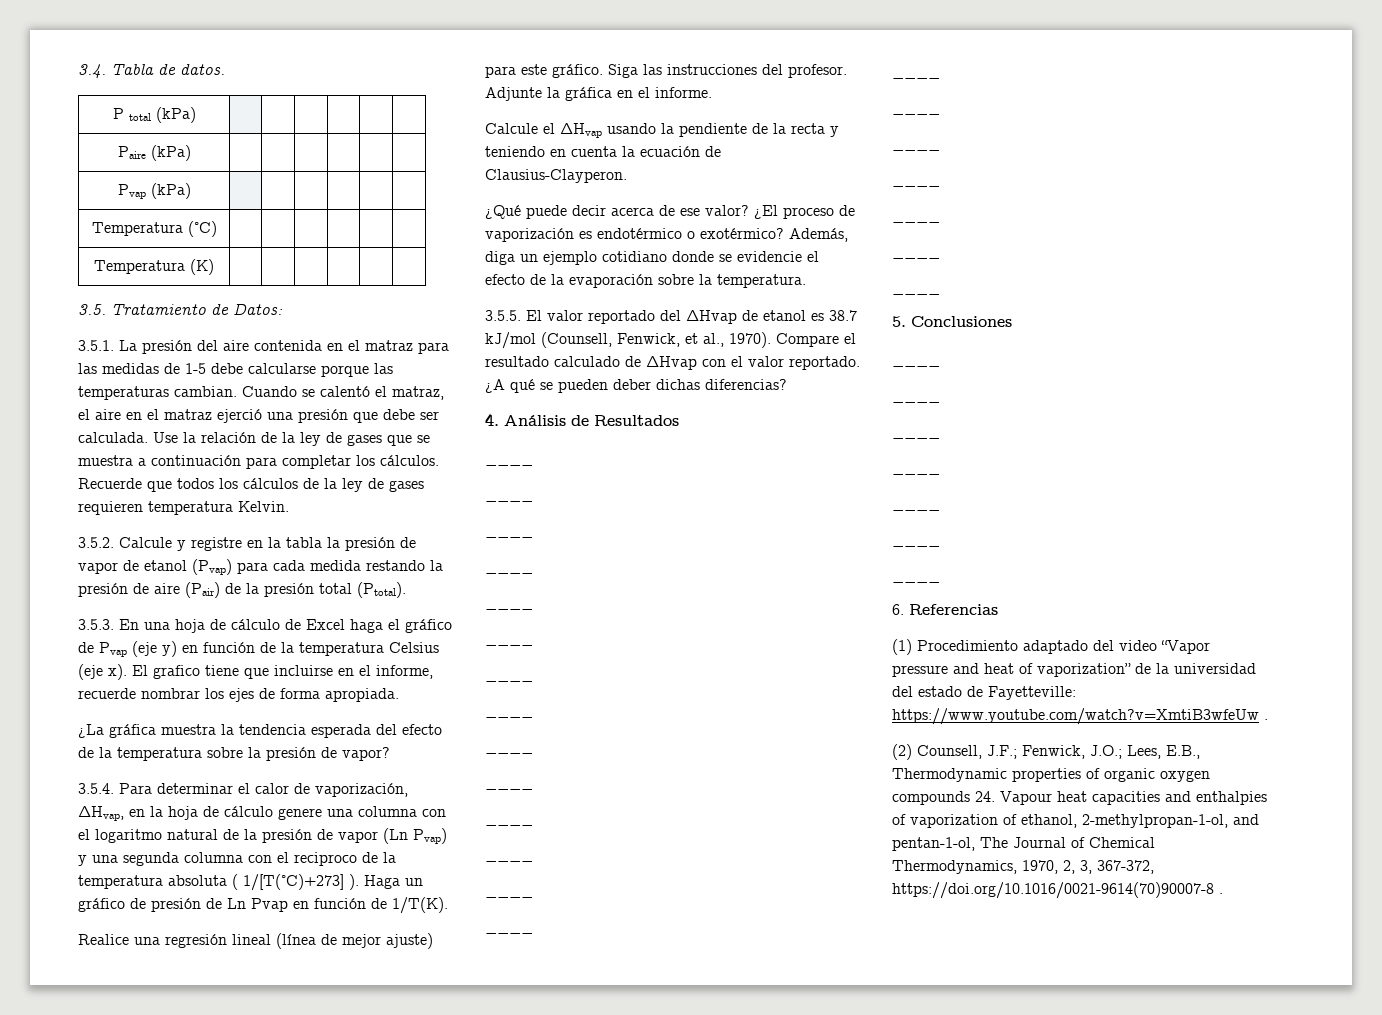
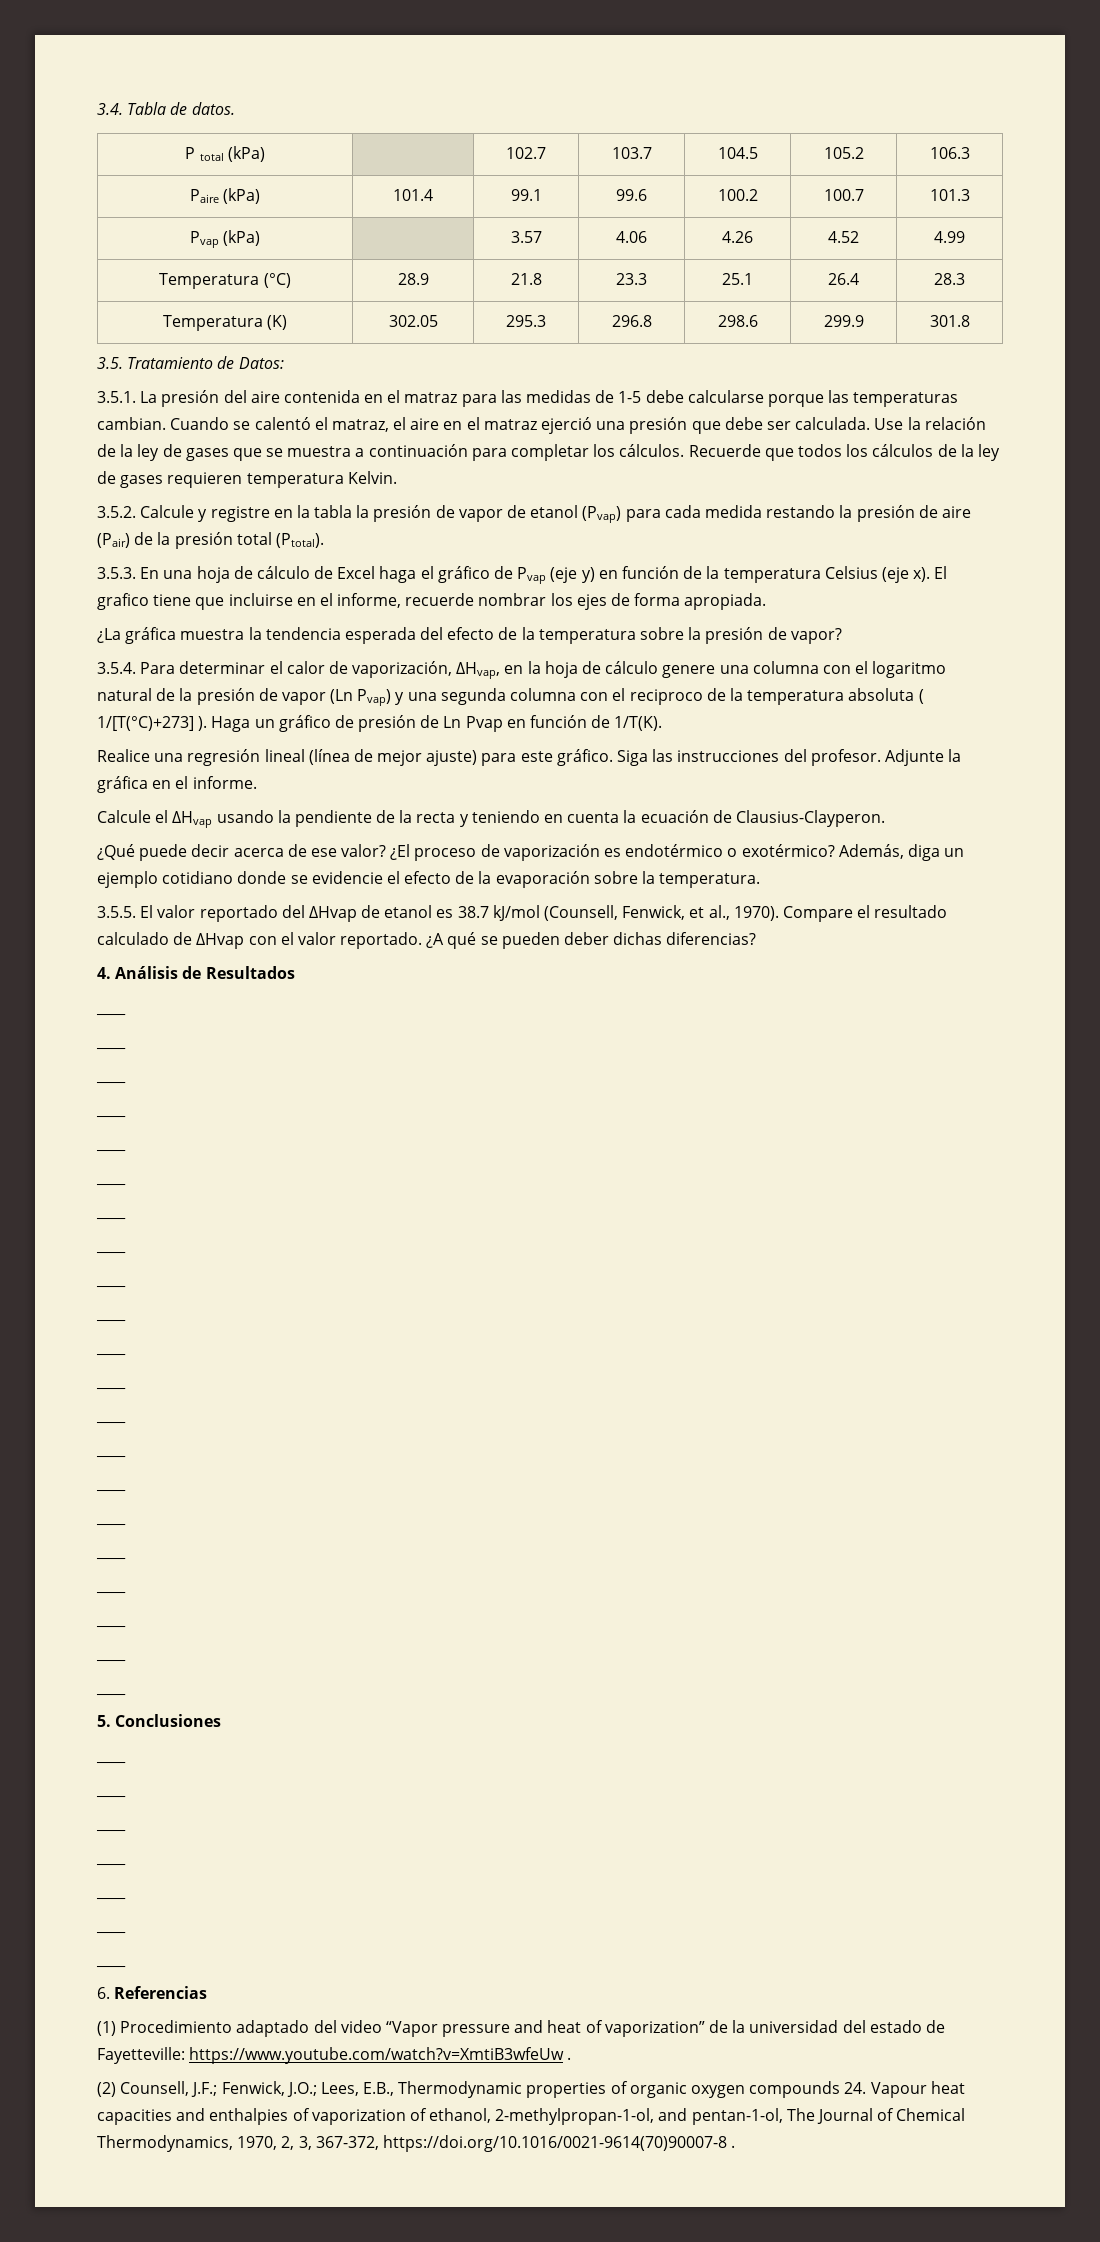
[117,145,191,161] [117,183,191,199] [91,221,217,237] [94,259,214,275] | | | | // Paire (kPa) | | | | | | // Pvap (kPa) | | | | | | // Temperatura (°C) | | | | | | // Temperatura (K) | | | | | | -> [506,147,546,159] [611,147,652,159] [717,147,758,159] [823,147,864,159] [929,147,970,159] [189,188,261,204] [393,189,433,201] [510,189,542,201] [616,189,647,201] [717,189,758,201] [823,189,864,201] [929,189,970,201] [189,230,261,248] [510,231,542,243] [616,231,647,243] [722,231,753,243] [828,231,859,243] [934,231,965,243] [159,273,291,289] [397,273,429,285] [510,273,542,285] [616,273,647,285] [722,273,753,285] [828,273,859,285] [934,273,965,285] [162,315,288,331] [388,315,438,327] [506,315,546,327] [611,315,652,327] [717,315,758,327] [823,315,864,327] [929,315,970,327] 102.7 | 103.7 | 104.5 | 105.2 | 106.3 // Paire (kPa) | 101.4 | 99.1 | 99.6 | 100.2 | 100.7 | 101.3 // Pvap (kPa) | | 3.57 | 4.06 | 4.26 | 4.52 | 4.99 // Temperatura (°C) | 28.9 | 21.8 | 23.3 | 25.1 | 26.4 | 28.3 // Temperatura (K) | 302.05 | 295.3 | 296.8 | 298.6 | 299.9 | 301.8

